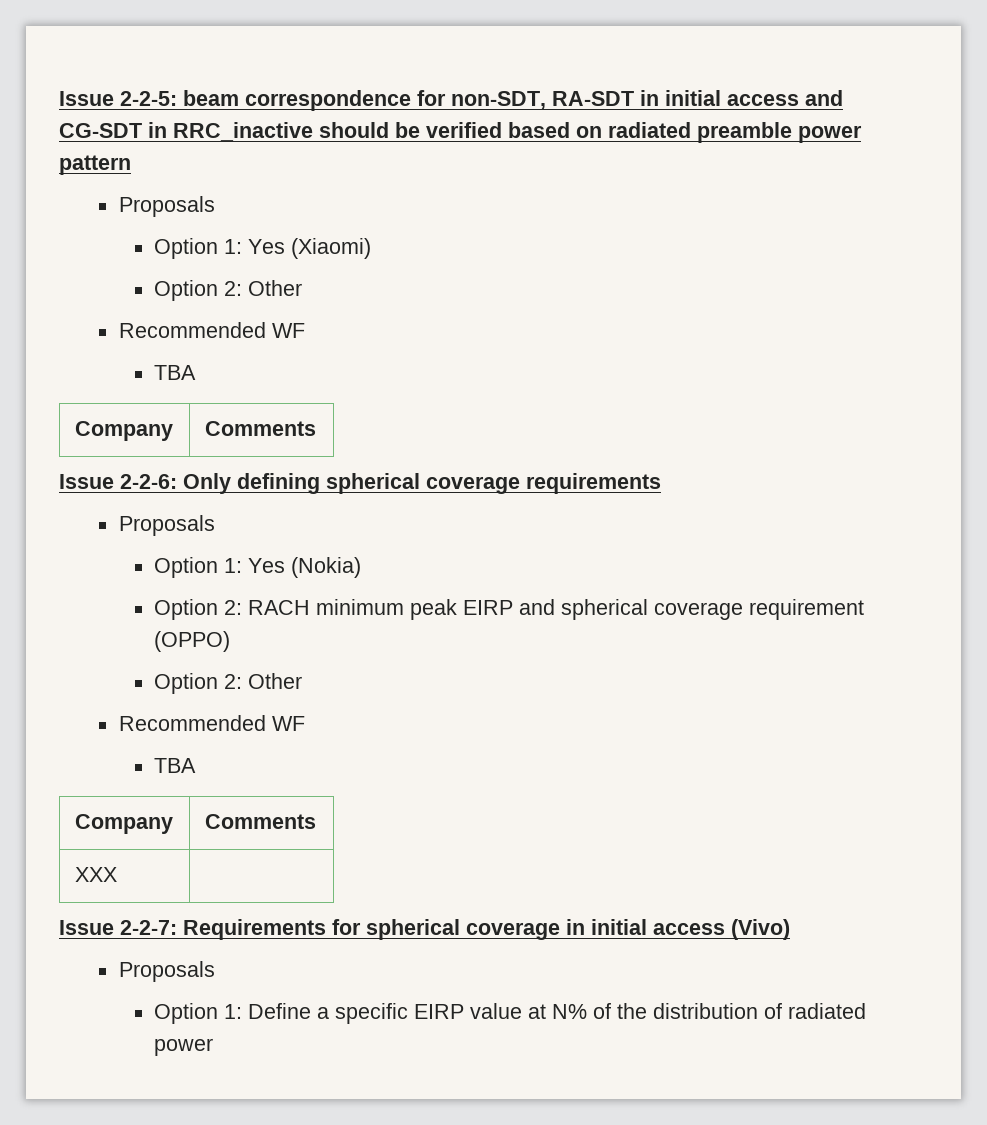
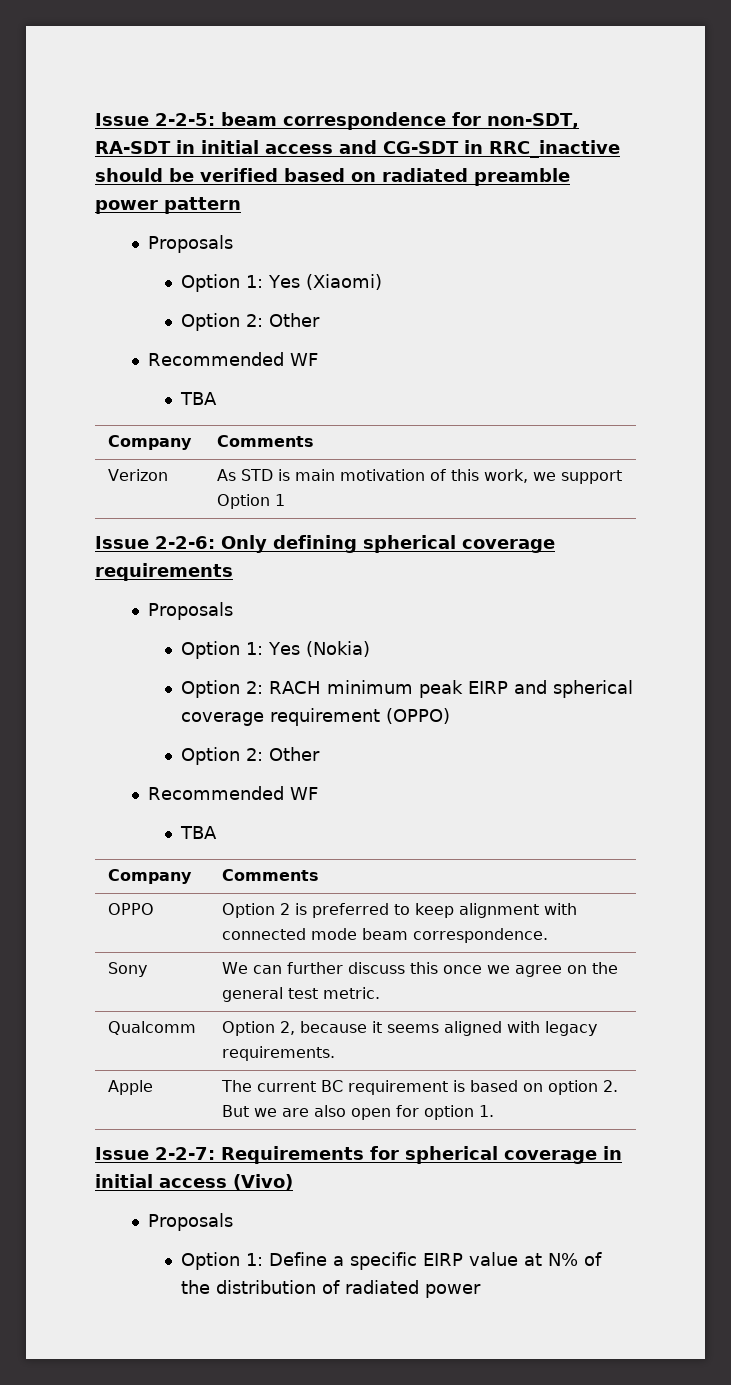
(316, 428) none -> [107,469,168,481] [216,469,622,484] [216,494,285,509] // Verizon | As STD is main motivation of this work, we support Option 1
[74,867,117,882] XXX | -> [107,903,154,915] [221,903,577,918] [221,928,548,943] [107,962,147,977] [221,962,618,977] [221,987,380,1002] [107,1021,196,1035] [221,1021,597,1036] [221,1046,335,1061] [107,1080,153,1095] [220,1080,618,1095] [221,1105,494,1120] OPPO | Option 2 is preferred to keep alignment with connected mode beam correspondence. // Sony | We can further discuss this once we agree on the general test metric. // Qualcomm | Option 2, because it seems aligned with legacy requirements. // Apple | The current BC requirement is based on option 2. But we are also open for option 1.

